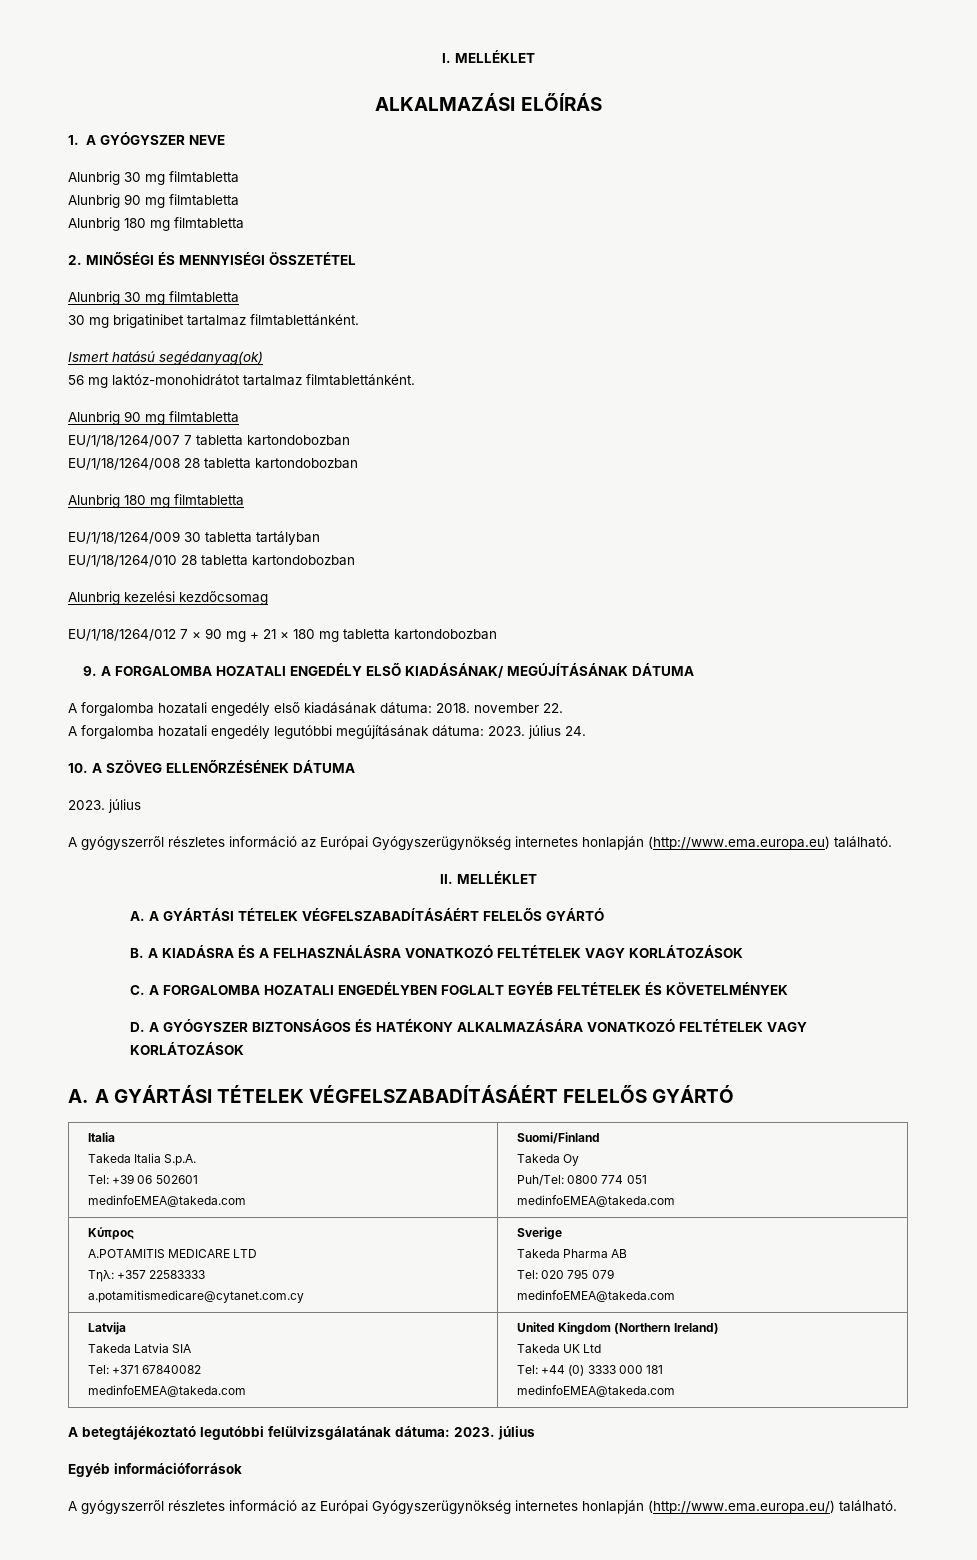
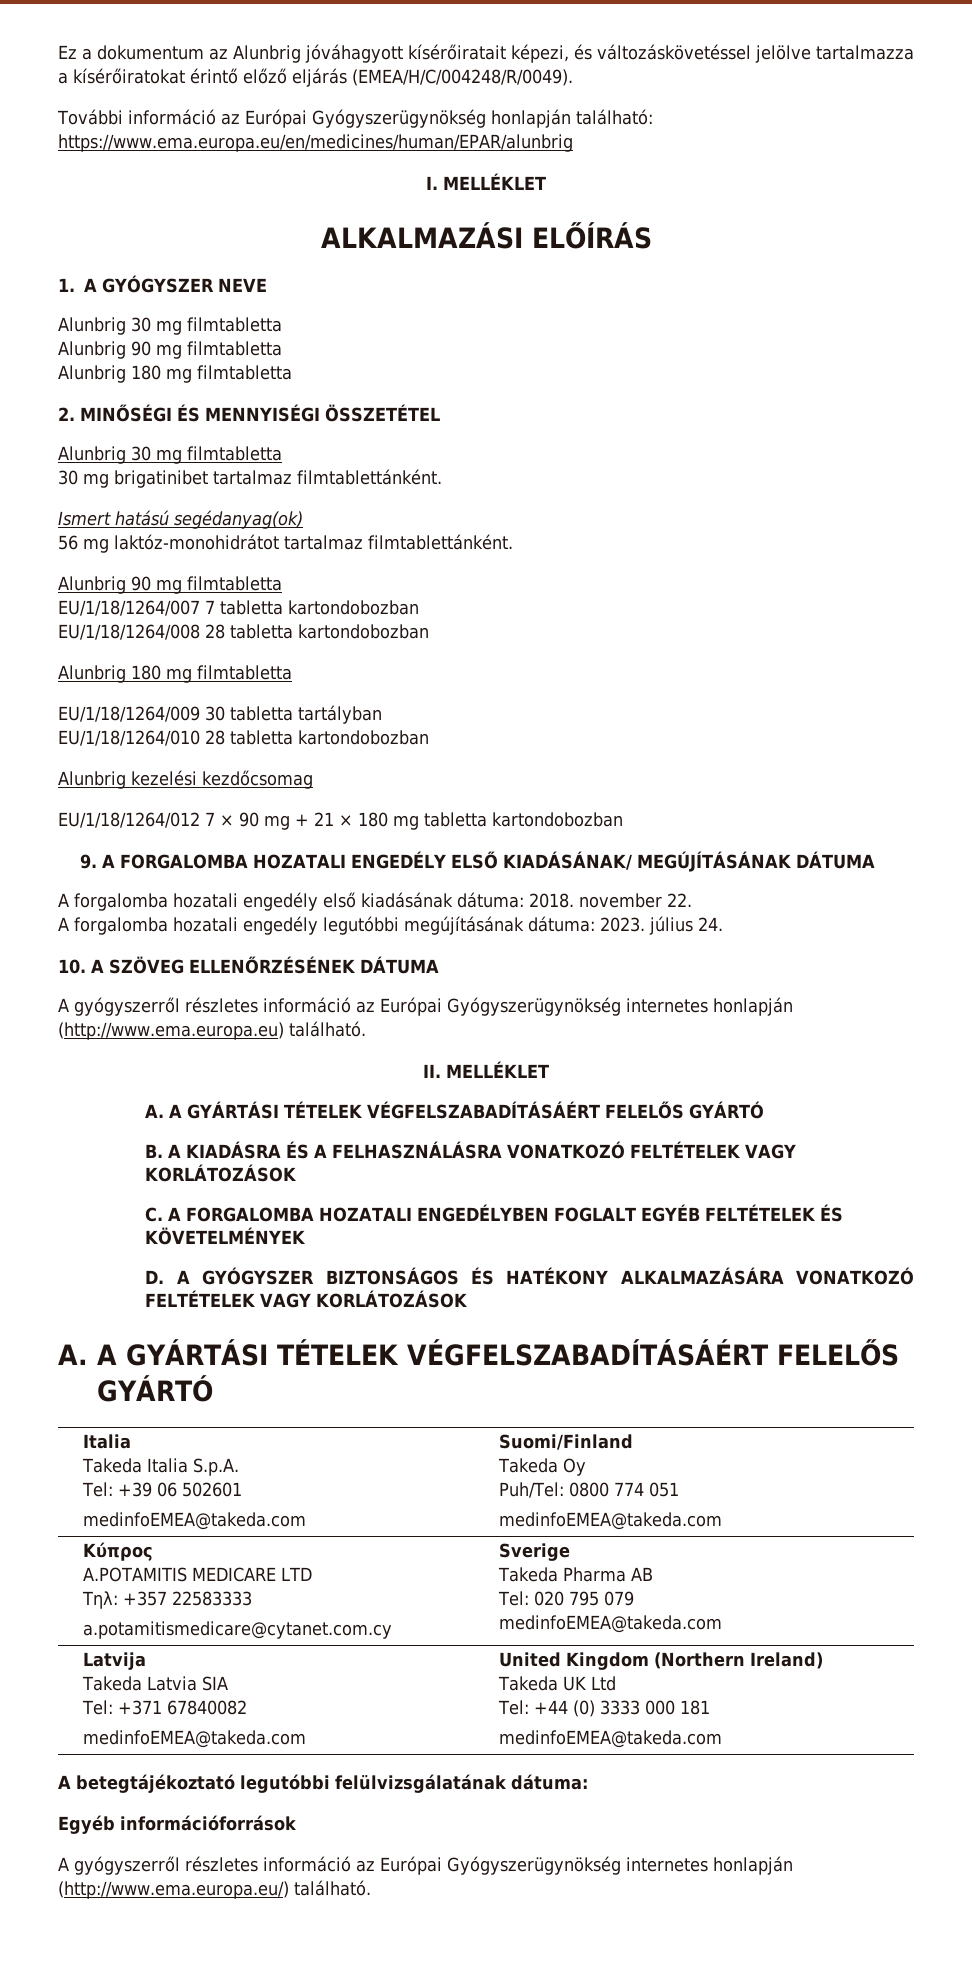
(442, 58) none -> [58,44,914,63] [58,68,573,87] [57,109,653,128] [58,134,573,152] Ez a dokumentum az Alunbrig jóváhagyott kísérőiratait képezi, és változáskövetéssel jelölve tartalmazza a kísérőiratokat érintő előző eljárás (EMEA/H/C/004248/R/0049). // További információ az Európai Gyógyszerügynökség honlapján található: https://www.ema.europa.eu/en/medicines/human/EPAR/alunbrig //
[68,799,141,813] // 2023. július -> (439, 965) none
[454,1426,535,1440] 2023. július -> (588, 1782) none

